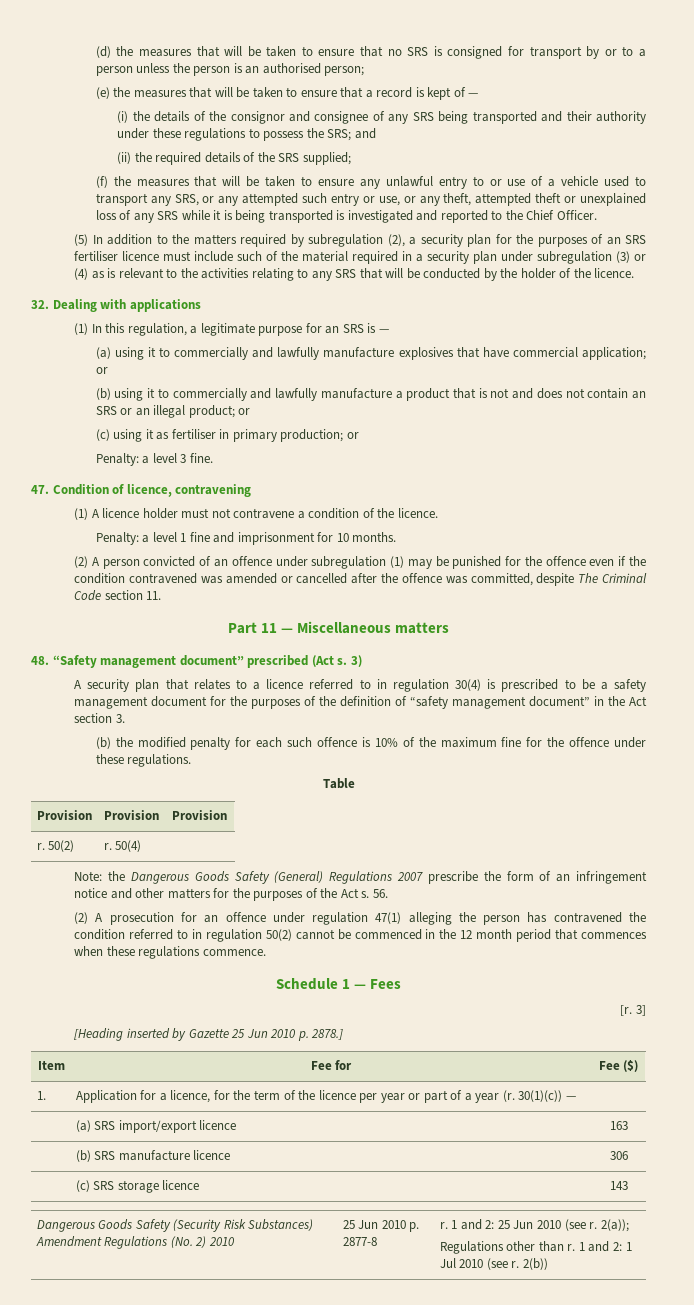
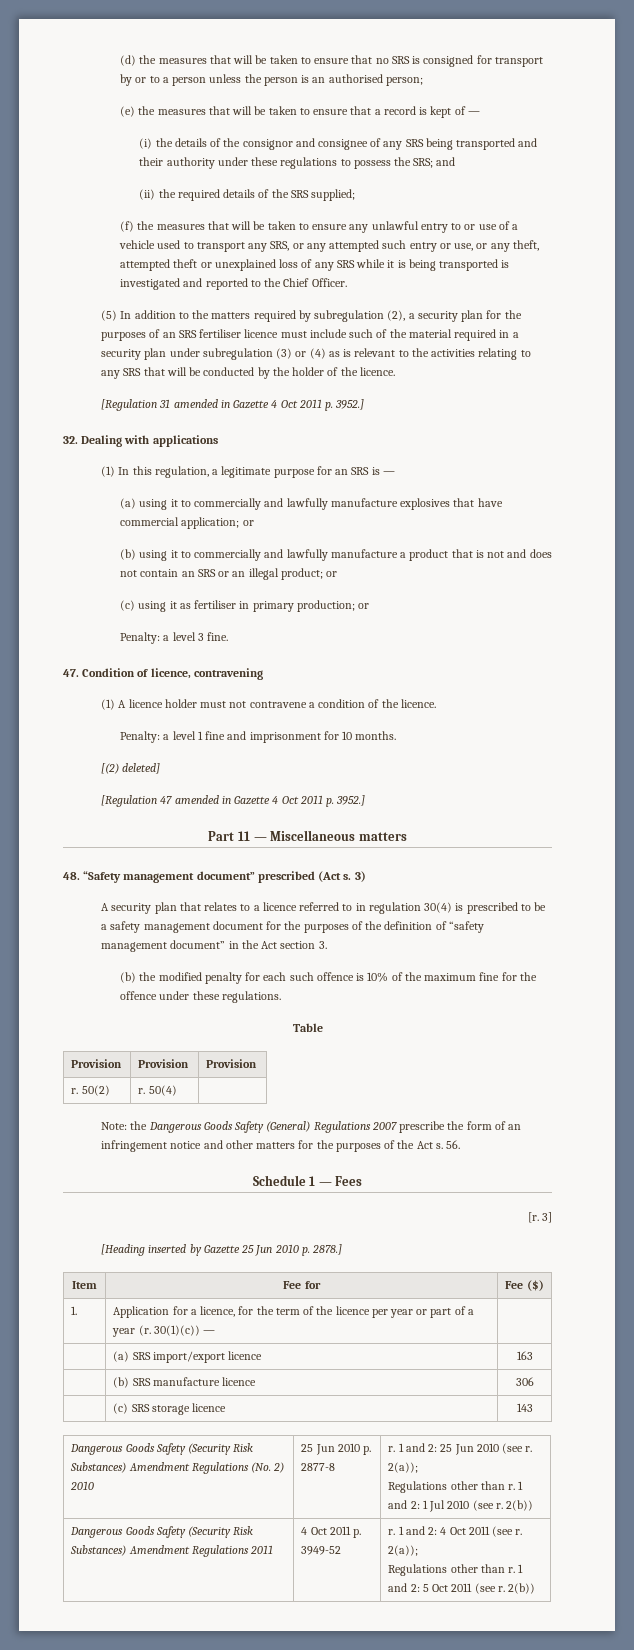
(635, 273) none -> [101,399,365,411] // [Regulation 31 amended in Gazette 4 Oct 2011 p. 3952.]
[74,556,646,569] [74,573,647,586] [74,590,162,601] (2) A person convicted of an offence under subregulation (1) may be punished for the offence even if the condition contravened was amended or cancelled after the offence was committed, despite The Criminal Code section 11. -> [101,763,161,774] [101,795,366,807] [(2) deleted] // [Regulation 47 amended in Gazette 4 Oct 2011 p. 3952.]
[74,912,646,925] [74,929,648,942] [74,946,266,959] // (2) A prosecution for an offence under regulation 47(1) alleging the person has contravened the condition referred to in regulation 50(2) cannot be commenced in the 12 month period that commences when these regulations commence. -> (461, 1144) none
(548, 1264) none -> [70,1526,254,1538] [70,1545,274,1557] [301,1526,362,1538] [301,1546,342,1555] [388,1526,523,1537] [388,1545,419,1556] [388,1564,524,1576] [388,1583,536,1594] // Dangerous Goods Safety (Security Risk Substances) Amendment Regulations 2011 | 4 Oct 2011 p. 3949-52 | r. 1 and 2: 4 Oct 2011 (see r. 2(a)); // Regulations other than r. 1 and 2: 5 Oct 2011 (see r. 2(b))

